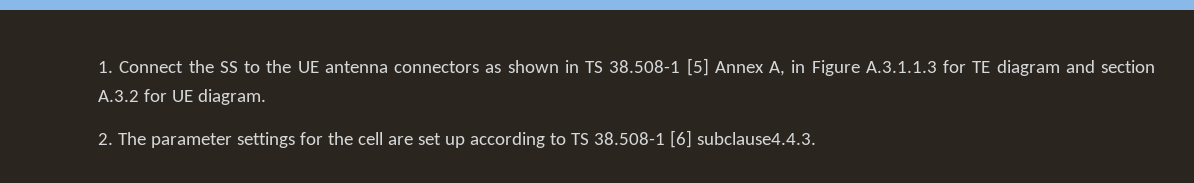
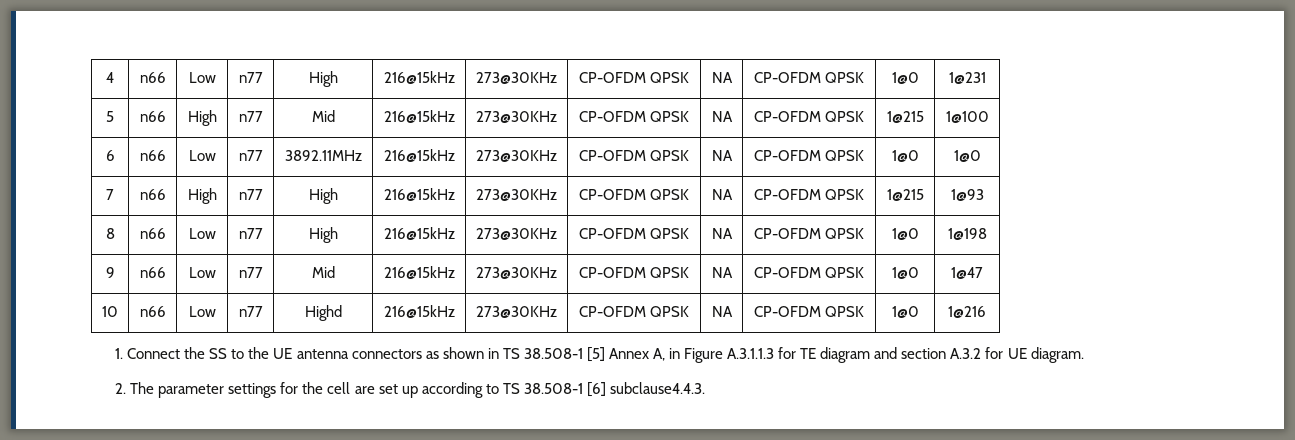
(98, 67) none -> [106,72,114,83] [139,72,166,83] [188,72,216,83] [238,72,263,83] [308,71,338,87] [383,71,455,84] [476,72,557,84] [578,72,690,83] [711,72,733,83] [753,72,865,83] [891,72,919,84] [948,72,986,84] [106,111,114,122] [139,111,166,122] [187,110,217,126] [238,111,263,122] [311,110,335,122] [383,110,455,123] [476,111,557,123] [578,111,690,122] [711,111,733,122] [753,111,865,122] [886,111,924,123] [945,111,989,123] [105,150,115,161] [139,150,166,161] [188,150,216,161] [238,150,263,161] [284,150,362,161] [383,149,455,162] [476,150,557,162] [578,150,690,161] [711,150,733,161] [753,150,865,161] [891,150,919,162] [953,150,981,162] [106,189,114,200] [139,189,166,200] [187,188,217,204] [238,189,263,200] [308,188,338,204] [383,188,455,201] [476,189,557,201] [578,189,690,200] [711,189,733,200] [753,189,865,200] [886,189,924,201] [950,189,984,201] [105,228,115,239] [139,228,166,239] [188,228,216,239] [238,228,263,239] [308,227,338,243] [383,227,455,240] [476,228,557,240] [578,228,690,239] [711,228,733,239] [753,228,865,239] [891,228,919,240] [947,228,987,240] [105,267,115,278] [139,267,166,278] [188,267,216,278] [238,267,263,278] [311,266,335,278] [383,266,455,279] [476,267,557,279] [578,267,690,278] [711,267,733,278] [753,267,865,278] [891,267,919,279] [951,267,983,279] [102,306,118,317] [139,306,166,317] [188,306,216,317] [238,306,263,317] [304,305,342,321] [383,305,455,318] [476,306,557,318] [578,306,690,317] [711,306,733,317] [753,306,865,317] [891,306,919,318] [948,306,986,318] 4 | n66 | Low | n77 | High | 216@15kHz | 273@30KHz | CP-OFDM QPSK | NA | CP-OFDM QPSK | 1@0 | 1@231 // 5 | n66 | High | n77 | Mid | 216@15kHz | 273@30KHz | CP-OFDM QPSK | NA | CP-OFDM QPSK | 1@215 | 1@100 // 6 | n66 | Low | n77 | 3892.11MHz | 216@15kHz | 273@30KHz | CP-OFDM QPSK | NA | CP-OFDM QPSK | 1@0 | 1@0 // 7 | n66 | High | n77 | High | 216@15kHz | 273@30KHz | CP-OFDM QPSK | NA | CP-OFDM QPSK | 1@215 | 1@93 // 8 | n66 | Low | n77 | High | 216@15kHz | 273@30KHz | CP-OFDM QPSK | NA | CP-OFDM QPSK | 1@0 | 1@198 // 9 | n66 | Low | n77 | Mid | 216@15kHz | 273@30KHz | CP-OFDM QPSK | NA | CP-OFDM QPSK | 1@0 | 1@47 // 10 | n66 | Low | n77 | Highd | 216@15kHz | 273@30KHz | CP-OFDM QPSK | NA | CP-OFDM QPSK | 1@0 | 1@216 //

